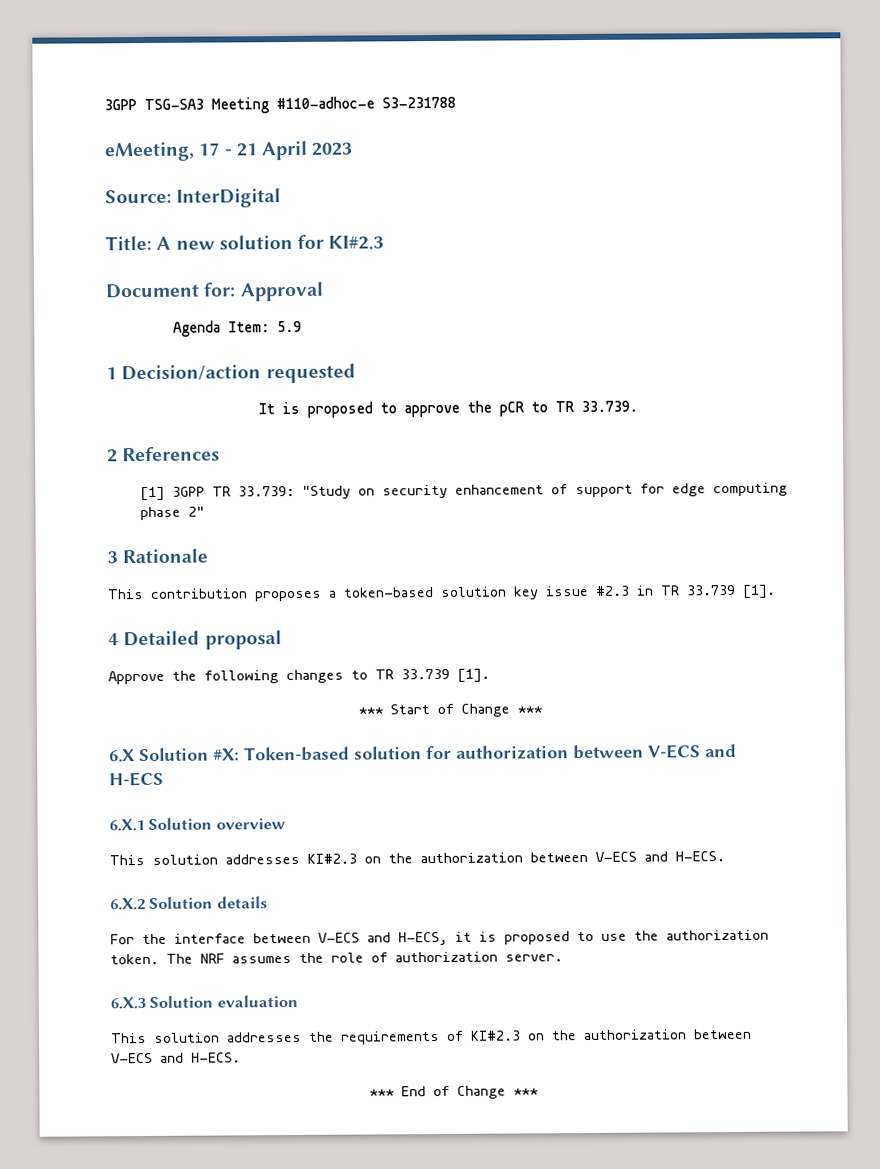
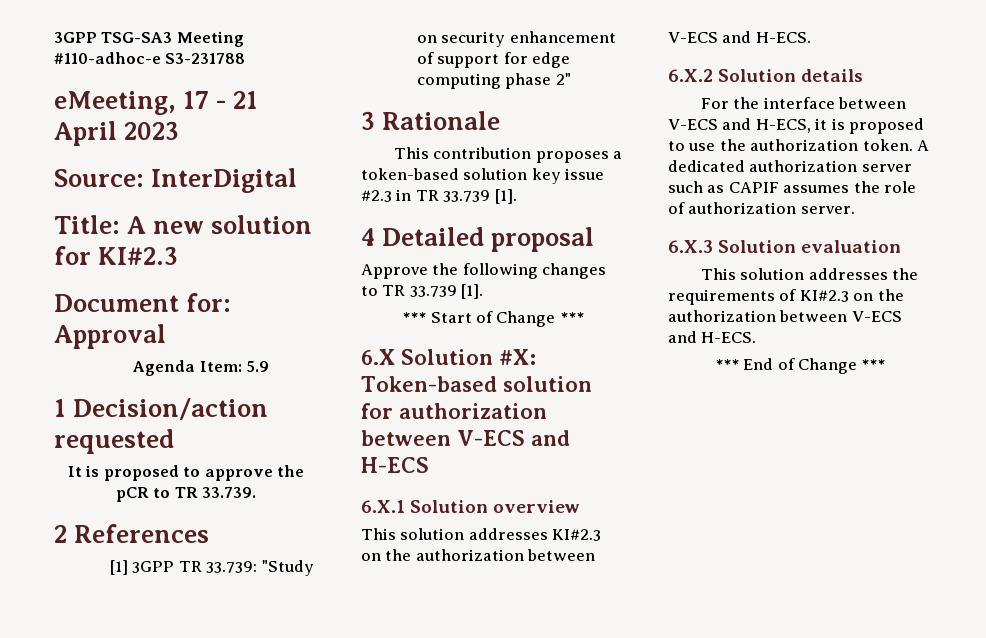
[166,953,225,964] The NRF -> [917,140,930,151] [668,160,912,172] [668,181,779,193] A dedicated authorization server such as CAPIF

